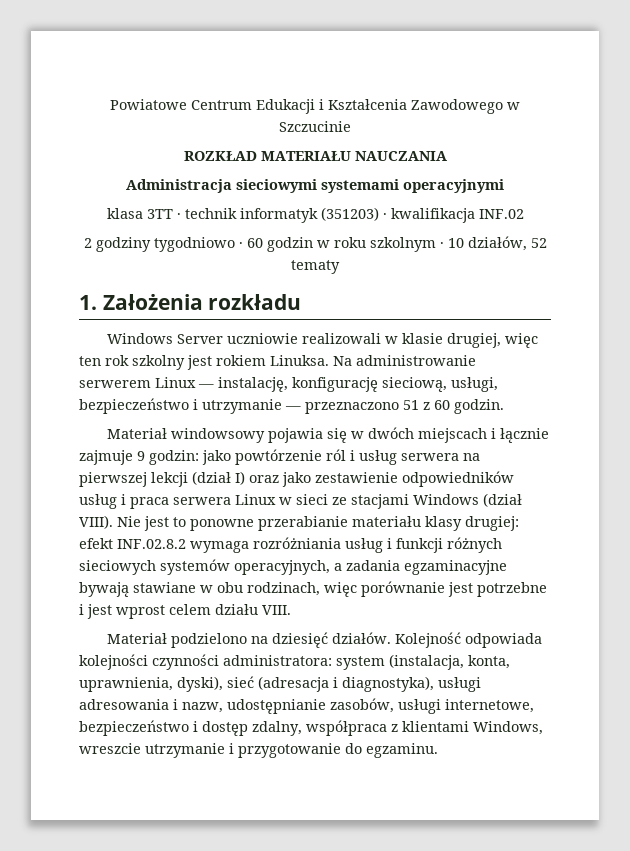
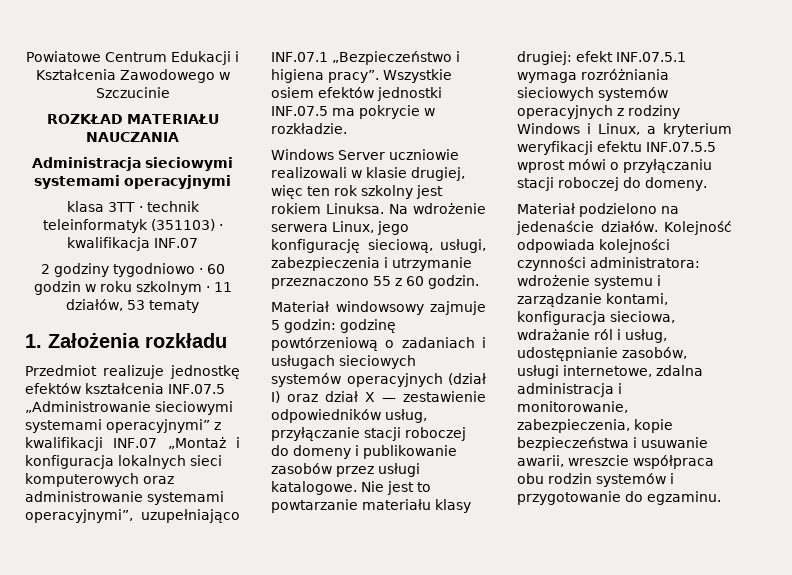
[239,207,379,223] informatyk (351203) -> [42,219,215,233] teleinformatyk (351103)
[478,209,524,219] INF.02 -> [154,238,199,248] INF.07
[447,236,547,251] 10 działów, 52 -> [213,282,232,292] [66,299,145,311] 11 działów, 53
(302, 302) none -> [25,365,240,379] [25,383,225,394] [25,401,233,415] [25,419,221,433] [25,437,240,451] [25,455,222,469] [25,473,174,487] [25,491,224,505] [25,509,240,523] [271,51,460,65] [271,69,452,83] [271,87,442,101] [271,105,435,119] [271,123,347,134] // Przedmiot realizuje jednostkę efektów kształcenia INF.07.5 „Administrowanie sieciowymi systemami operacyjnymi” z kwalifikacji INF.07 „Montaż i konfiguracja lokalnych sieci komputerowych oraz administrowanie systemami operacyjnymi”, uzupełniająco INF.07.1 „Bezpieczeństwo i higiena pracy”. Wszystkie osiem efektów jednostki INF.07.5 ma pokrycie w rozkładzie.
[356,355,476,366] [79,377,288,392] administrowanie serwerem Linux — instalację, -> [413,203,486,214] [271,221,409,235] wdrożenie serwera Linux, jego
[79,398,189,414] bezpieczeństwo -> [271,257,380,271] zabezpieczenia
[285,400,419,414] — przeznaczono 51 -> [271,276,391,289] przeznaczono 55
[267,427,549,443] [79,449,480,465] [79,471,514,487] [79,493,522,509] [79,515,113,529] pojawia się w dwóch miejscach i łącznie zajmuje 9 godzin: jako powtórzenie ról i usług serwera na pierwszej lekcji (dział I) oraz jako zestawienie odpowiedników usług i praca serwera Linux w sieci ze stacjami Windows (dział VIII). -> [430,301,486,315] [271,319,396,333] [271,337,486,351] [271,355,416,369] [271,373,486,387] [271,391,486,403] [271,409,427,423] [271,427,466,441] [271,445,457,459] [271,463,420,477] [271,481,357,495] zajmuje 5 godzin: godzinę powtórzeniową o zadaniach i usługach sieciowych systemów operacyjnych (dział I) oraz dział X — zestawienie odpowiedników usług, przyłączanie stacji roboczej do domeny i publikowanie zasobów przez usługi katalogowe.
[190,516,348,531] ponowne przerabianie -> [271,499,358,513] powtarzanie
[117,539,186,549] INF.02.8.2 -> [616,52,686,62] INF.07.5.1
[345,537,502,553] [79,559,507,575] [79,581,547,597] [79,604,291,619] usług i funkcji różnych sieciowych systemów operacyjnych, a zadania egzaminacyjne bywają stawiane w obu rodzinach, więc porównanie jest potrzebne i jest wprost celem działu VIII. -> [517,87,668,101] [517,105,680,119] [517,123,732,137] [517,141,716,155] [517,159,712,173] [517,177,707,191] sieciowych systemów operacyjnych z rodziny Windows i Linux, a kryterium weryfikacji efektu INF.07.5.5 wprost mówi o przyłączaniu stacji roboczej do domeny.
[271,632,328,648] dziesięć -> [516,221,594,235] jedenaście
[336,654,510,670] [79,676,481,692] [79,698,534,714] [79,720,543,736] [79,743,225,758] system (instalacja, konta, uprawnienia, dyski), sieć (adresacja i diagnostyka), usługi adresowania i nazw, udostępnianie zasobów, usługi internetowe, bezpieczeństwo i dostęp zdalny, współpraca z klientami Windows, wreszcie utrzymanie -> [517,275,661,289] [517,293,668,307] [517,311,675,325] [517,329,667,343] [517,347,687,361] [517,365,703,379] [517,383,622,397] [517,401,628,413] [517,419,673,433] [517,437,708,451] [517,455,714,469] [517,473,666,487] wdrożenie systemu i zarządzanie kontami, konfiguracja sieciowa, wdrażanie ról i usług, udostępnianie zasobów, usługi internetowe, zdalna administracja i monitorowanie, zabezpieczenia, kopie bezpieczeństwa i usuwanie awarii, wreszcie współpraca obu rodzin systemów

